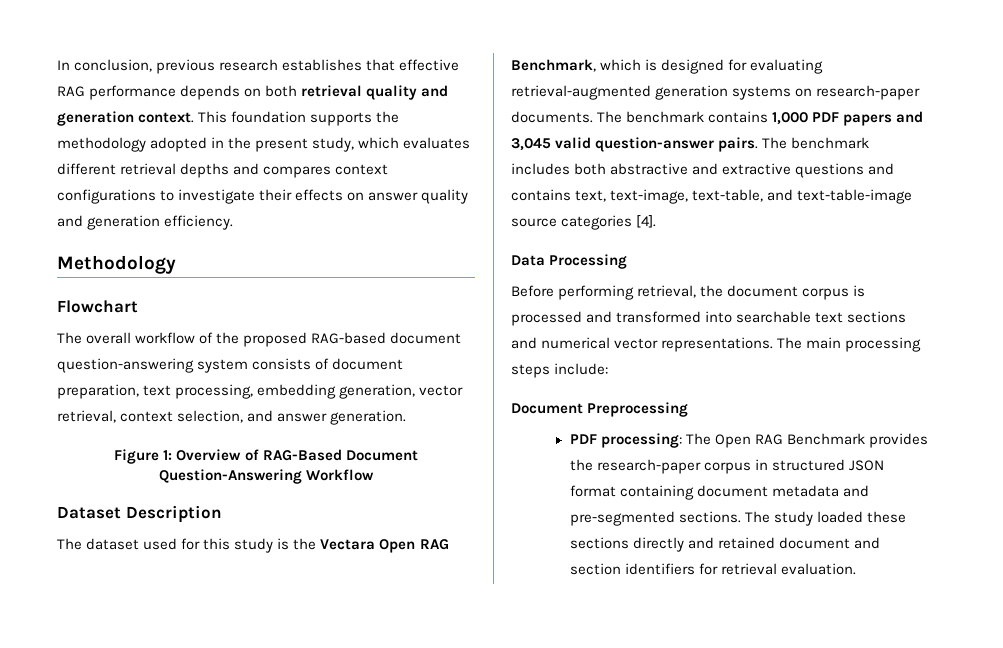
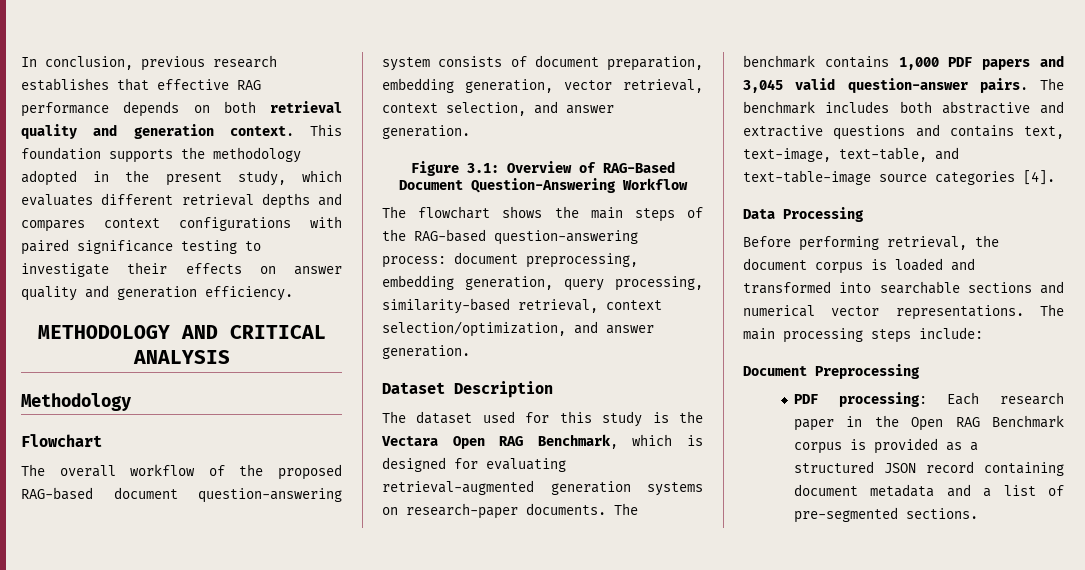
(156, 196) none -> [310,216,342,228] [21,239,237,255] with paired significance testing
(234, 222) none -> [37,325,326,339] [132,350,230,364] // METHODOLOGY AND CRITICAL ANALYSIS
[143,384,254,399] text processing, -> (703, 63) none
[163,450,173,460] 1: -> [466,163,499,173] 3.1:
(375, 475) none -> [382,206,703,222] [382,229,638,245] [382,252,638,268] [382,275,703,291] [382,298,662,314] [382,321,654,337] [382,345,470,359] // The flowchart shows the main steps of the RAG-based question-answering process: document preprocessing, embedding generation, query processing, similarity-based retrieval, context selection/optimization, and answer generation.
[511,311,582,326] processed -> [895,258,943,271] loaded
[815,312,844,323] text -> (960, 287) none
[685,433,928,448] [569,459,768,474] The Open RAG Benchmark provides the research-paper corpus in -> [947,392,1064,405] [794,415,1064,431] [794,438,979,454] Each research paper in the Open RAG Benchmark corpus is provided as a
[569,485,616,497] format -> [926,461,975,473] record
[569,511,906,526] [569,537,880,552] [569,563,856,575] pre-segmented sections. The study loaded these sections directly and retained document and section identifiers for retrieval evaluation. -> [983,485,1064,497] [794,507,979,523] a list of pre-segmented sections.

